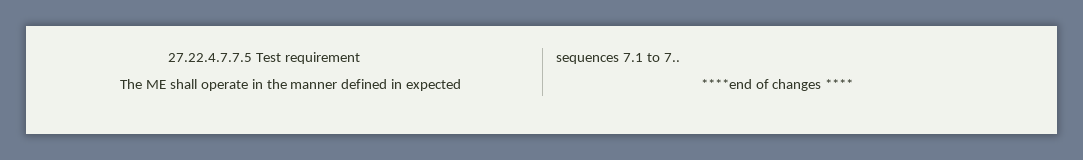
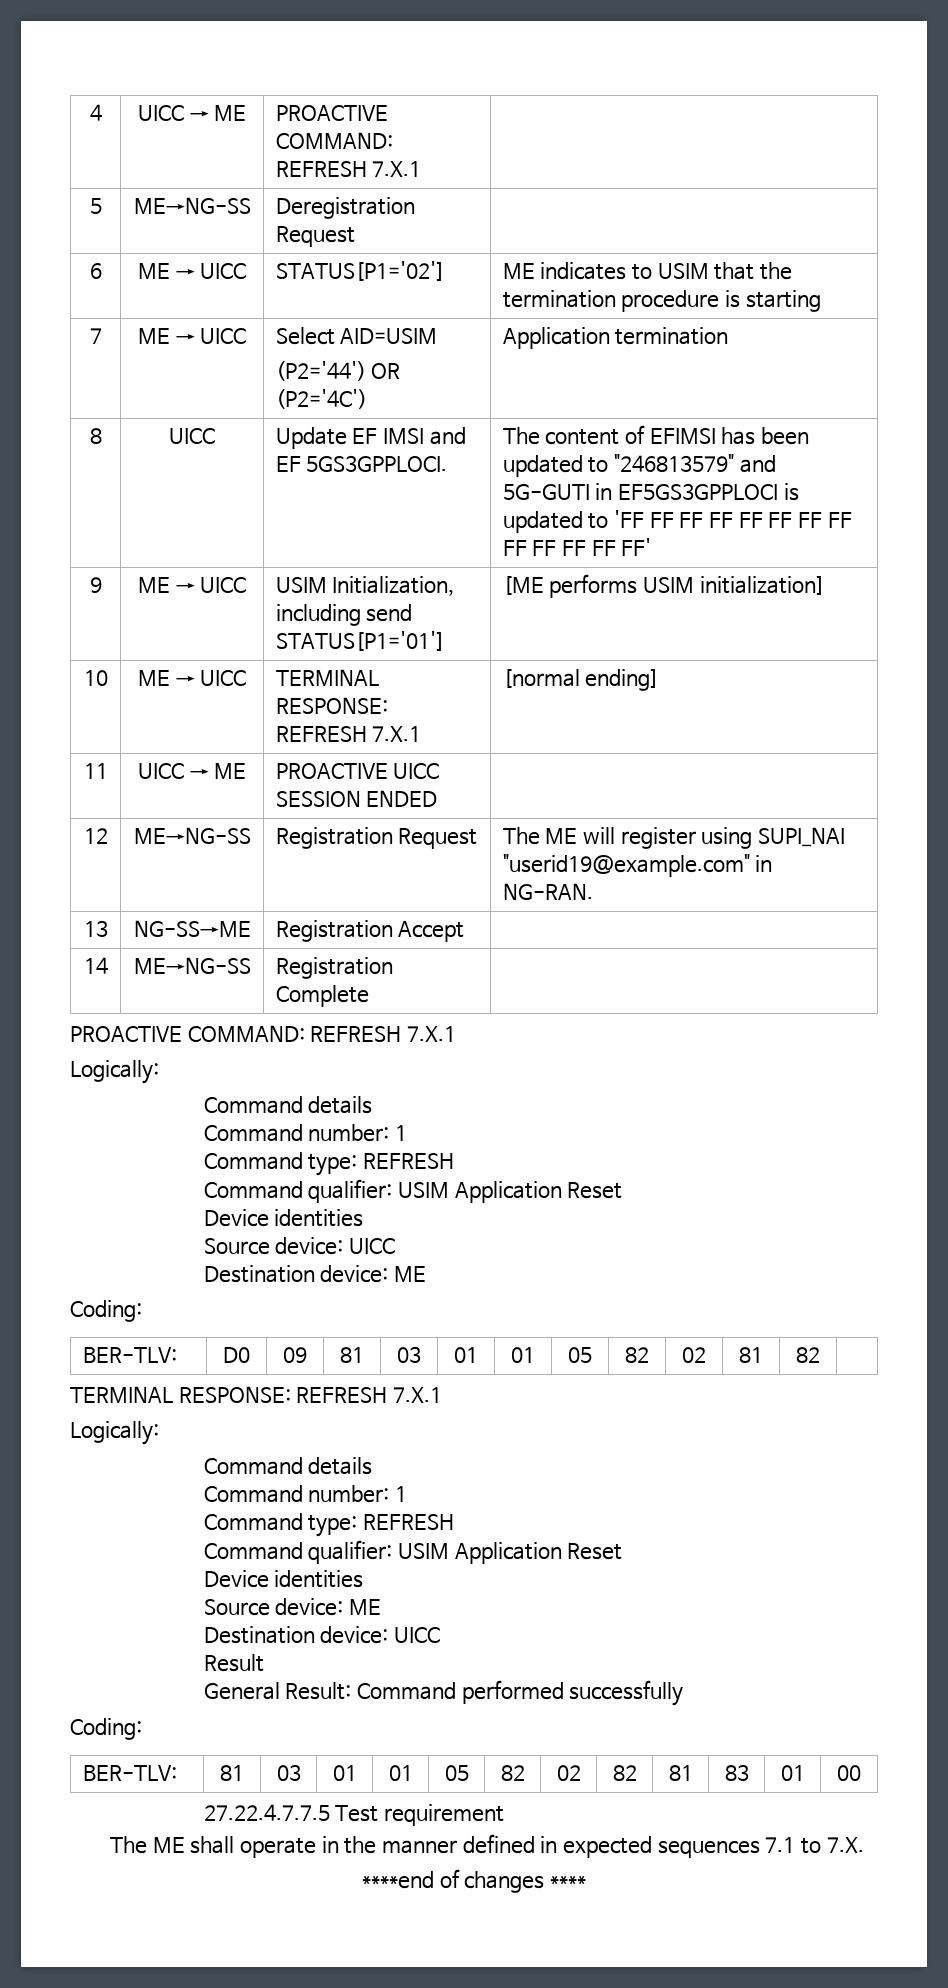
(168, 57) none -> [89,104,102,121] [137,105,247,121] [275,105,388,121] [275,132,393,149] [275,161,422,177] [89,198,102,214] [133,197,251,214] [275,197,415,219] [275,226,355,247] [89,263,102,279] [137,263,247,279] [275,261,445,281] [502,262,793,280] [502,290,821,312] [89,328,102,344] [137,328,247,344] [275,327,438,345] [275,361,401,381] [275,389,367,409] [502,327,729,349] [89,428,102,444] [169,428,216,444] [275,427,466,449] [275,455,448,472] [502,425,810,445] [502,454,776,477] [502,483,799,501] [502,510,852,533] [502,538,652,556] [89,577,102,593] [137,577,247,593] [275,576,455,596] [275,604,413,626] [275,631,445,651] [502,574,825,598] [83,670,108,686] [137,670,247,686] [275,669,379,686] [275,697,388,714] [275,726,422,742] [502,669,660,691] [83,763,108,779] [137,763,247,779] [275,763,440,779] [275,790,438,807] [83,828,108,844] [133,827,251,844] [275,827,478,849] [502,827,846,849] [502,854,773,877] [502,883,593,900] [83,920,108,937] [133,920,251,937] [275,920,465,942] [83,957,108,974] [133,957,251,974] [275,957,393,979] [275,985,369,1007] [70,1025,456,1042] [70,1060,159,1084] [203,1096,373,1114] [203,1124,407,1142] [203,1152,454,1176] [203,1179,623,1203] [203,1209,364,1227] [203,1237,395,1255] [203,1265,426,1283] [70,1300,142,1322] [82,1347,177,1363] [223,1347,250,1363] [283,1347,307,1363] [340,1347,364,1363] [397,1346,421,1363] [454,1347,478,1363] [511,1347,535,1363] [568,1347,592,1363] [625,1347,649,1363] [682,1347,706,1363] [739,1347,763,1363] [796,1347,820,1363] [70,1386,443,1403] [70,1421,159,1445] [203,1457,373,1475] [203,1485,407,1503] [203,1513,454,1537] [203,1540,623,1564] [203,1570,364,1588] [203,1598,381,1616] [203,1626,440,1644] [203,1654,264,1672] [203,1680,684,1706] [70,1718,142,1740] [82,1765,177,1781] [220,1765,244,1781] [276,1764,301,1781] [332,1765,357,1781] [388,1765,413,1781] [444,1765,469,1781] [500,1765,525,1781] [556,1765,581,1781] [612,1765,637,1781] [668,1765,693,1781] [724,1764,749,1781] [780,1765,805,1781] [837,1765,861,1781] 4 | UICC → ME | PROACTIVE COMMAND: REFRESH 7.X.1 | // 5 | ME→NG-SS | Deregistration Request | // 6 | ME → UICC | STATUS[P1='02'] | ME indicates to USIM that the termination procedure is starting // 7 | ME → UICC | Select AID=USIM // (P2='44') OR (P2='4C') | Application termination // 8 | UICC | Update EF IMSI and EF 5GS3GPPLOCI. | The content of EFIMSI has been updated to "246813579" and 5G-GUTI in EF5GS3GPPLOCI is updated to 'FF FF FF FF FF FF FF FF FF FF FF FF FF' // 9 | ME → UICC | USIM Initialization, including send STATUS[P1='01'] | [ME performs USIM initialization] // 10 | ME → UICC | TERMINAL RESPONSE: REFRESH 7.X.1 | [normal ending] // 11 | UICC → ME | PROACTIVE UICC SESSION ENDED | // 12 | ME→NG-SS | Registration Request | The ME will register using SUPI_NAI "userid19@example.com" in NG-RAN. // 13 | NG-SS→ME | Registration Accept | // 14 | ME→NG-SS | Registration Complete | // PROACTIVE COMMAND: REFRESH 7.X.1 // Logically: // Command details // Command number: 1 // Command type: REFRESH // Command qualifier: USIM Application Reset // Device identities // Source device: UICC // Destination device: ME // Coding: // BER-TLV: | D0 | 09 | 81 | 03 | 01 | 01 | 05 | 82 | 02 | 81 | 82 | // TERMINAL RESPONSE: REFRESH 7.X.1 // Logically: // Command details // Command number: 1 // Command type: REFRESH // Command qualifier: USIM Application Reset // Device identities // Source device: ME // Destination device: UICC // Result // General Result: Command performed successfully // Coding: // BER-TLV: | 81 | 03 | 01 | 01 | 05 | 82 | 02 | 82 | 81 | 83 | 01 | 00 //
[663,53,680,62] 7.. -> [826,1837,864,1853] 7.X.

